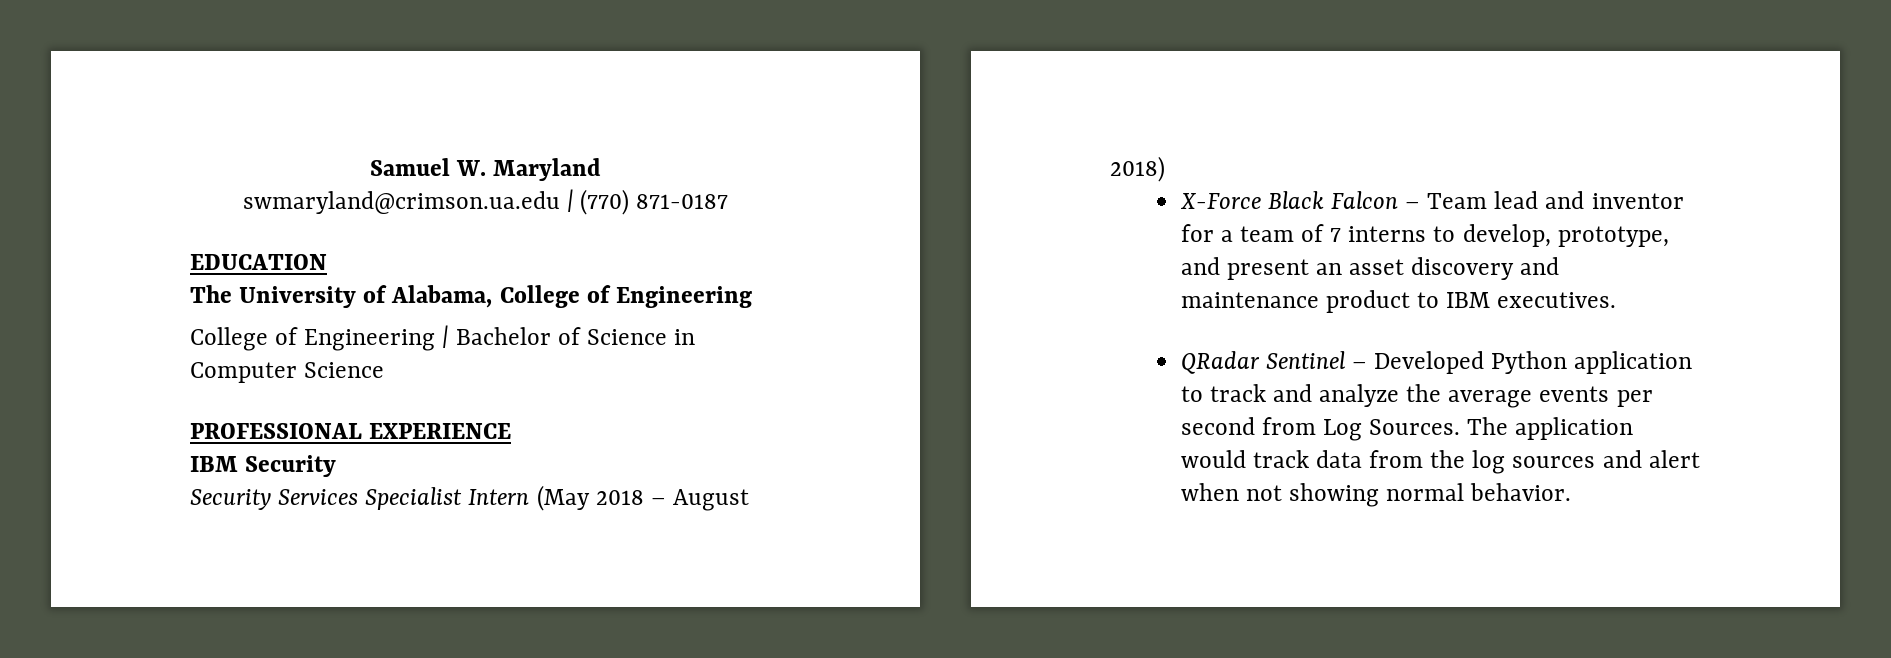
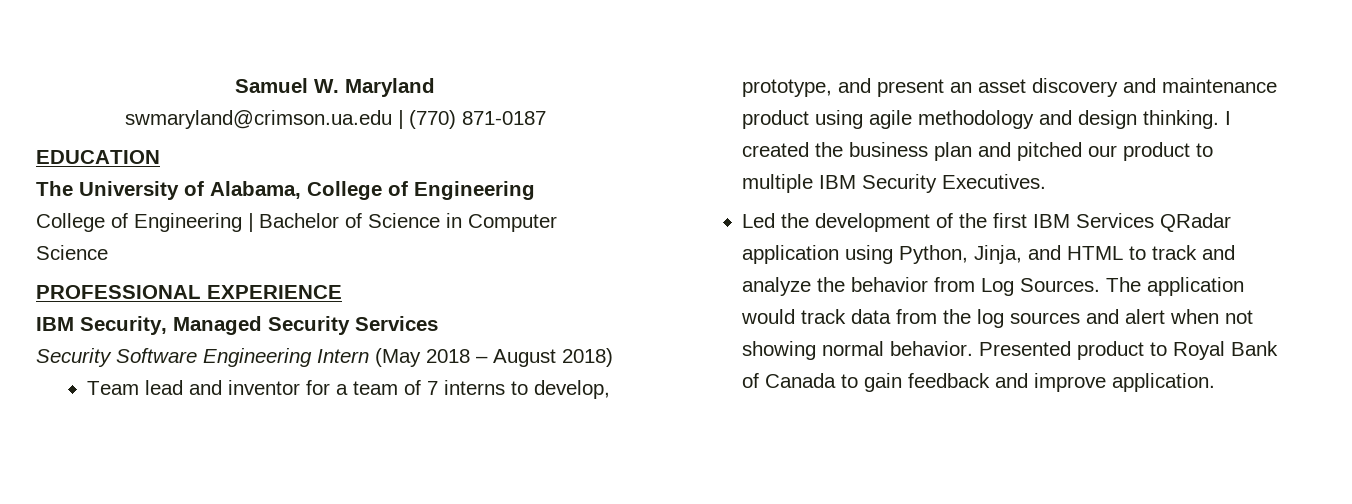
[245,455,337,477] [190,487,463,510] Security // Security Services Specialist -> [80,316,438,335] [36,348,312,367] Security, Managed Security Services // Security Software Engineering
[1179,191,1420,209] X-Force Black Falcon – -> (613, 357) none
[1416,292,1617,308] [1180,351,1693,374] to IBM executives. // QRadar Sentinel – Developed Python application -> [815,110,1232,129] [742,142,1214,161] [742,174,1047,193] [742,213,1232,232] [742,245,1124,264] using agile methodology and design thinking. I created the business plan and pitched our product to multiple IBM Security Executives. // Led the development of the first IBM Services QRadar application using Python, Jinja, and HTML
[1448,386,1653,408] [1180,417,1255,435] average events per second -> [851,277,929,292] behavior
(1572, 492) none -> [979,341,1279,360] [742,373,1216,392] Presented product to Royal Bank of Canada to gain feedback and improve application.

